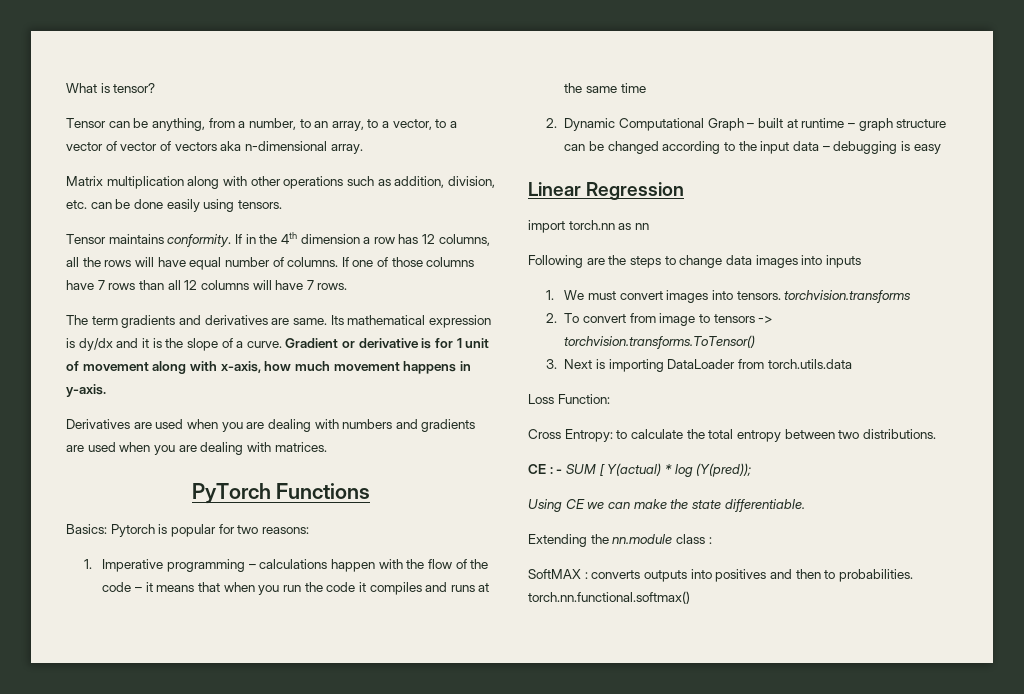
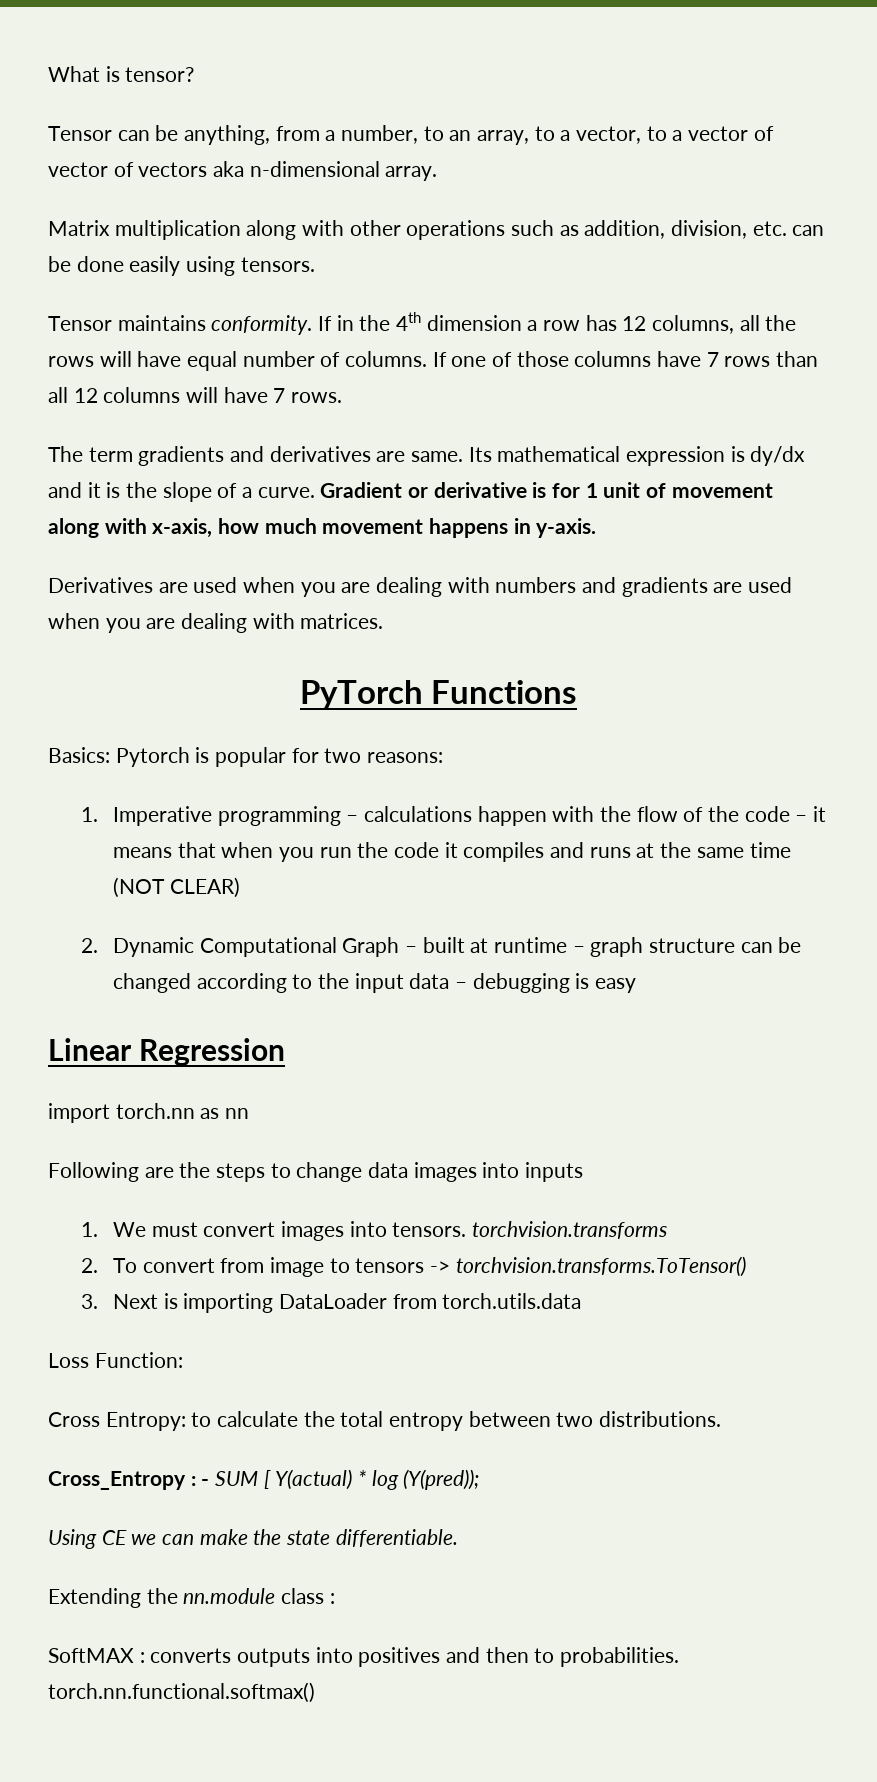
(646, 88) none -> [113,877,240,898] (NOT CLEAR)
[528,464,546,474] CE -> [48,1471,186,1490] Cross_Entropy

